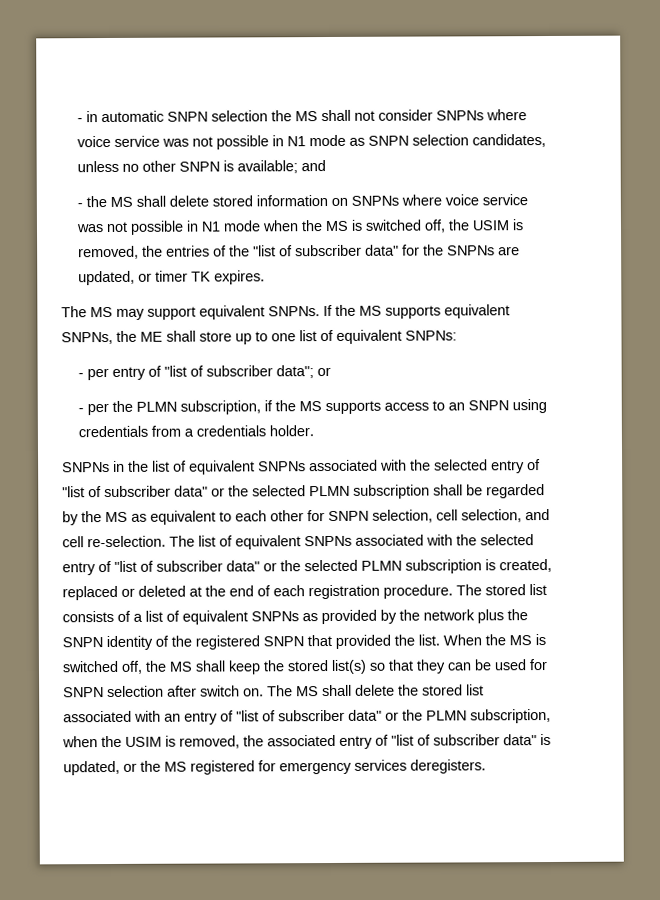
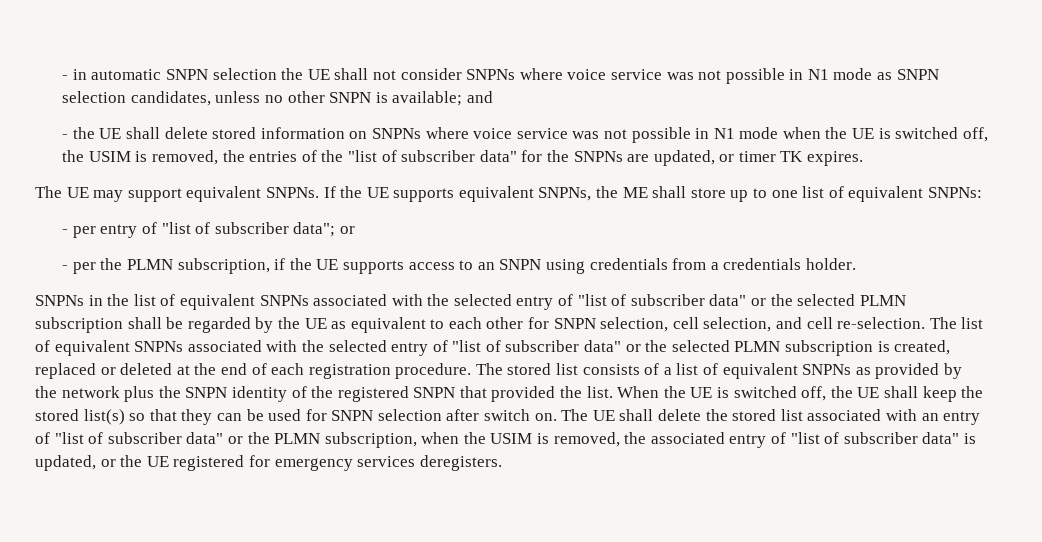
[294,111,318,122] MS -> [307,69,330,80] UE
[109,196,133,207] MS -> [99,128,122,139] UE
[324,220,349,232] MS -> [852,128,875,139] UE
[90,306,113,318] MS -> [66,187,89,198] UE
[359,305,382,316] MS -> [366,187,389,198] UE
[298,401,322,412] MS -> [316,259,339,270] UE
[105,511,128,523] MS -> [304,318,327,329] UE
[509,634,546,646] [62,660,193,674] MS is switched off, the MS -> [690,386,880,401] UE is switched off, the UE
[296,686,319,697] MS -> [592,410,615,421] UE
[164,761,187,772] MS -> [146,456,169,467] UE

